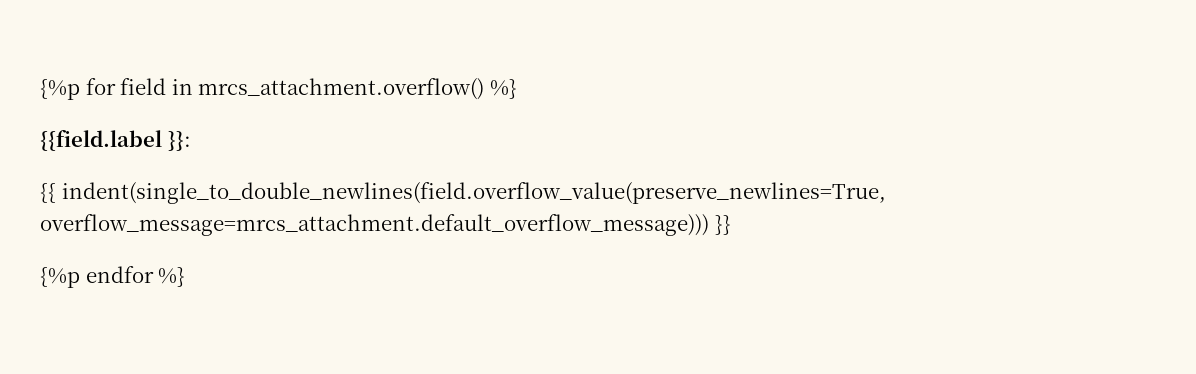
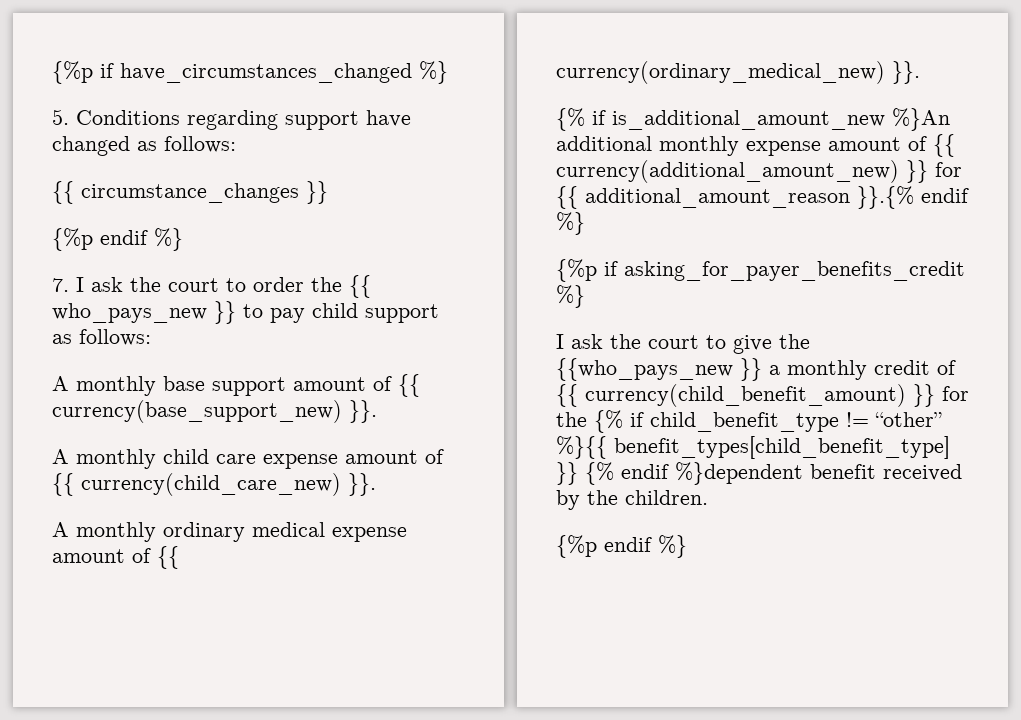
[40,78,517,100] [40,130,191,151] [40,182,886,204] [40,214,709,236] {%p for field in mrcs_attachment.overflow() %} // {{field.label }}: // {{ indent(single_to_double_newlines(field.overflow_value(preserve_newlines=True, overflow_message=mrcs_attachment.default_overflow_message))) -> [52,61,448,84] [52,109,411,130] [52,136,236,156] [52,181,299,204] {%p if have_circumstances_changed %} // 5. Conditions regarding support have changed as follows: // {{ circumstance_changes
[85,266,186,287] endfor %} -> [100,228,183,251] [52,275,371,298] [52,301,439,324] [52,329,151,346] [52,374,420,397] [52,400,377,423] [52,449,444,469] [52,473,376,496] [52,522,407,542] [52,546,179,569] [556,61,920,84] [556,108,950,131] [556,134,955,157] [556,160,962,183] [556,186,969,209] [556,212,585,235] [556,259,965,282] [556,285,585,308] [556,334,810,354] [556,358,956,381] [556,384,969,407] [556,410,942,433] [556,436,950,459] [556,462,962,485] [556,490,708,510] [556,535,687,558] endif %} // 7. I ask the court to order the {{ who_pays_new }} to pay child support as follows: // A monthly base support amount of {{ currency(base_support_new) }}. // A monthly child care expense amount of {{ currency(child_care_new) }}. // A monthly ordinary medical expense amount of {{ currency(ordinary_medical_new) }}. // {% if is_additional_amount_new %}An additional monthly expense amount of {{ currency(additional_amount_new) }} for {{ additional_amount_reason }}.{% endif %} // {%p if asking_for_payer_benefits_credit %} // I ask the court to give the {{who_pays_new }} a monthly credit of {{ currency(child_benefit_amount) }} for the {% if child_benefit_type != “other” %}{{ benefit_types[child_benefit_type] }} {% endif %}dependent benefit received by the children. // {%p endif %}

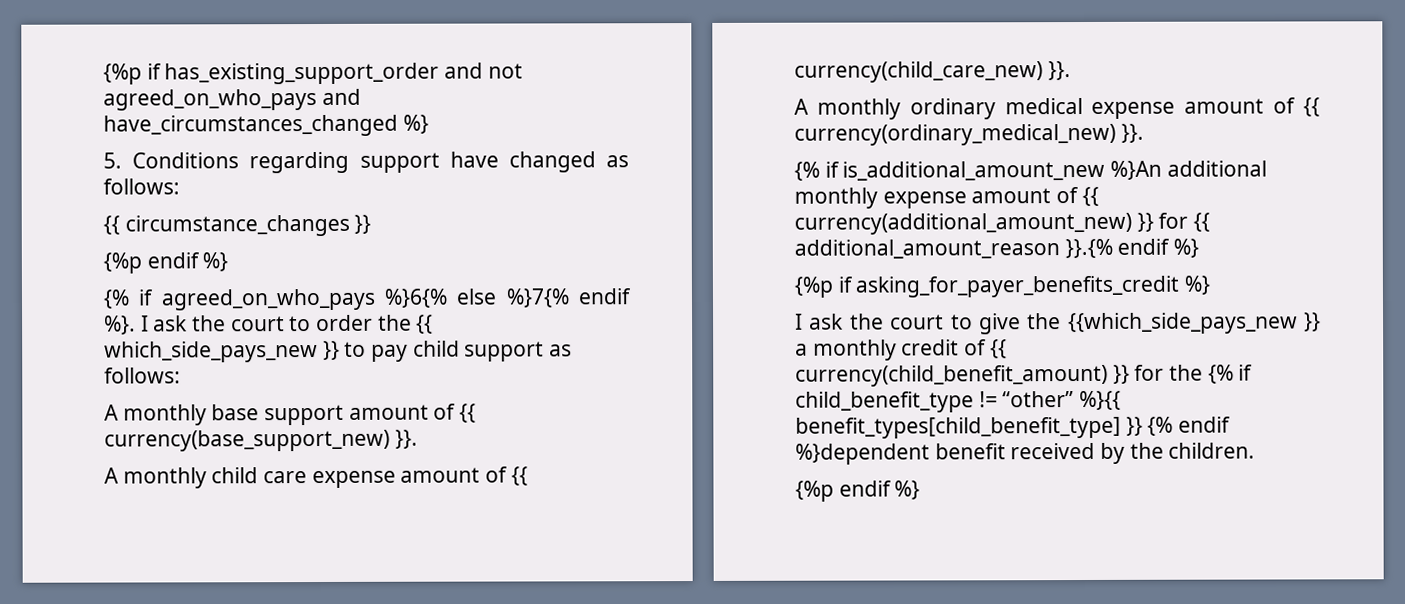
[52,61,114,84] {%p if -> [103,62,523,85] [103,88,361,111] {%p if has_existing_support_order and not agreed_on_who_pays and
[52,278,69,292] 7. -> [103,288,632,311] [104,315,136,335] {% if agreed_on_who_pays %}6{% else %}7{% endif %}.
[52,303,207,323] who_pays_new -> [104,341,318,363] which_side_pays_new
[556,358,733,381] {{who_pays_new -> [1067,312,1298,335] {{which_side_pays_new

